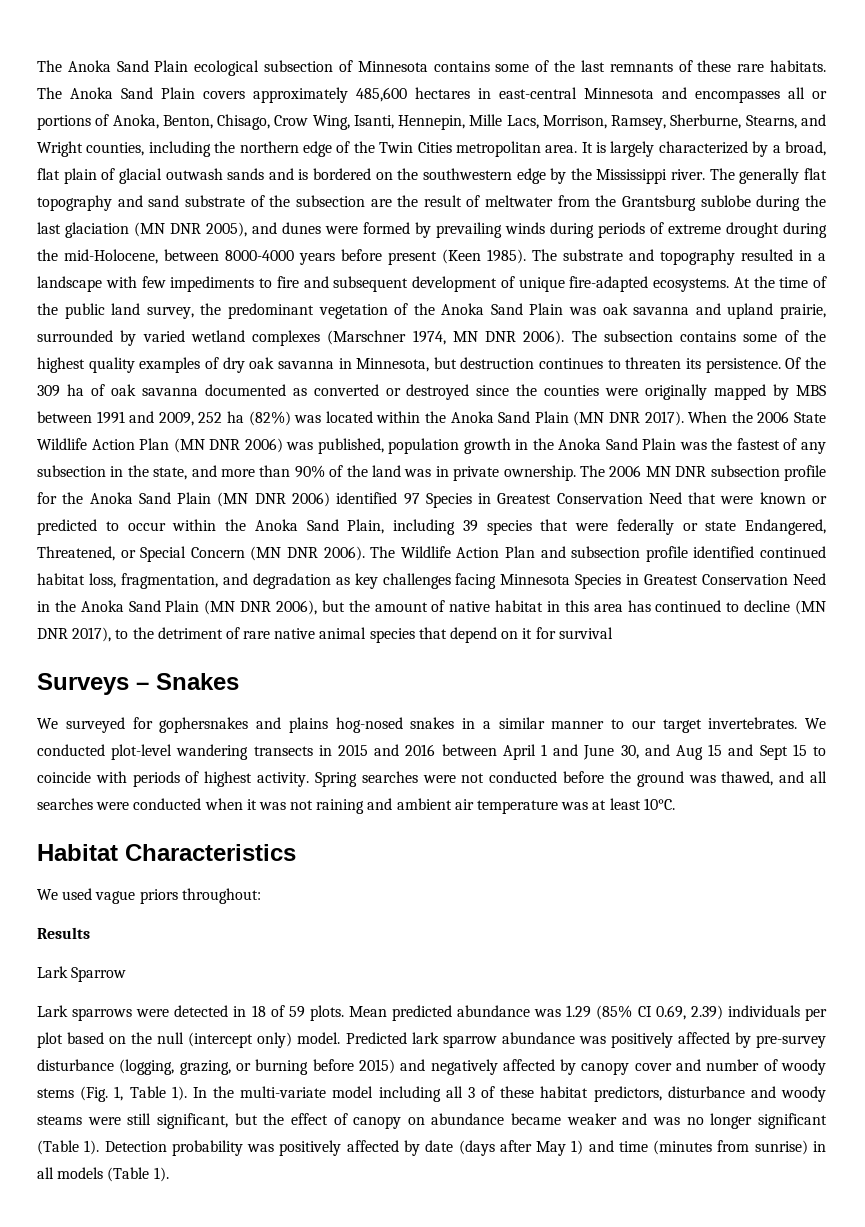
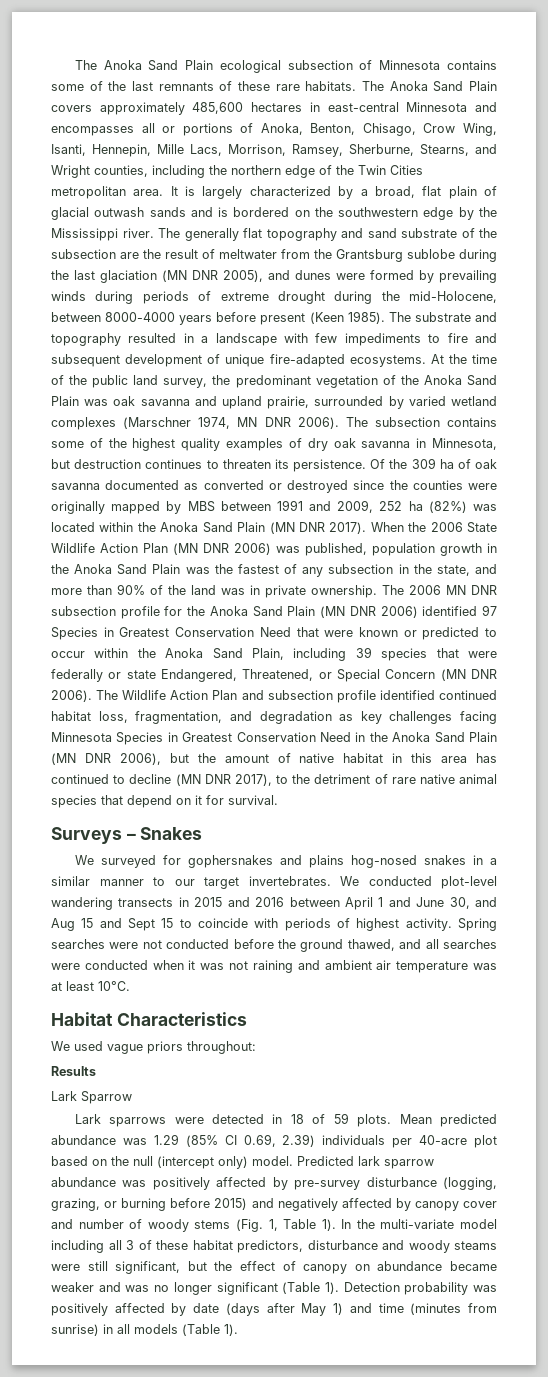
[558,627,613,639] survival -> [228,795,278,805] survival.
[688,775,716,783] was -> (344, 945) none
(827, 1014) none -> [419,1135,468,1145] 40-acre

